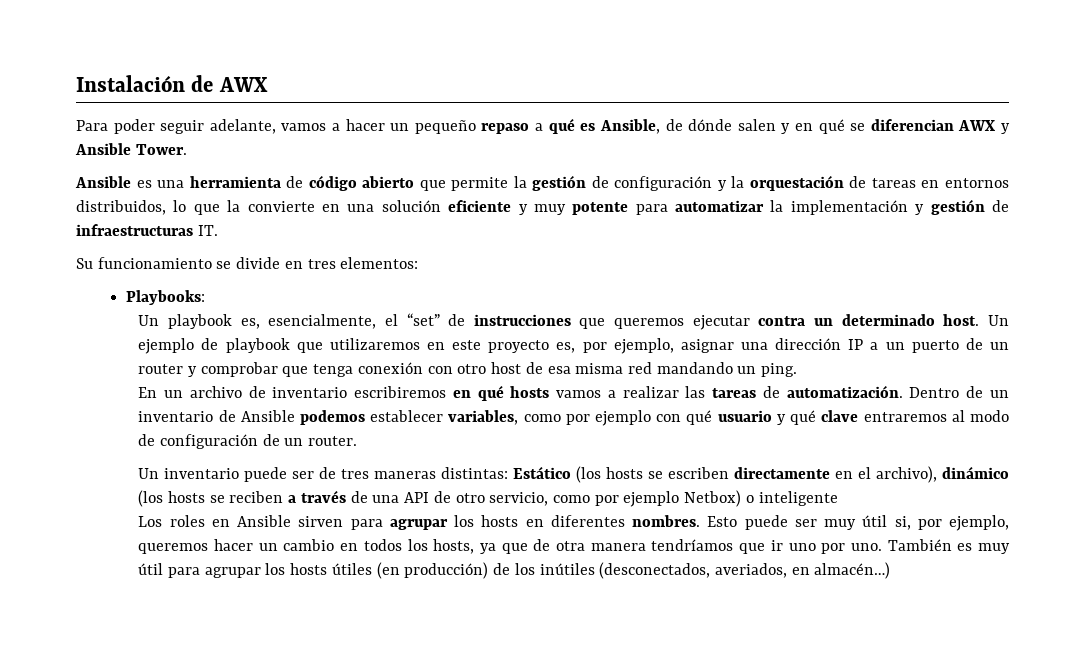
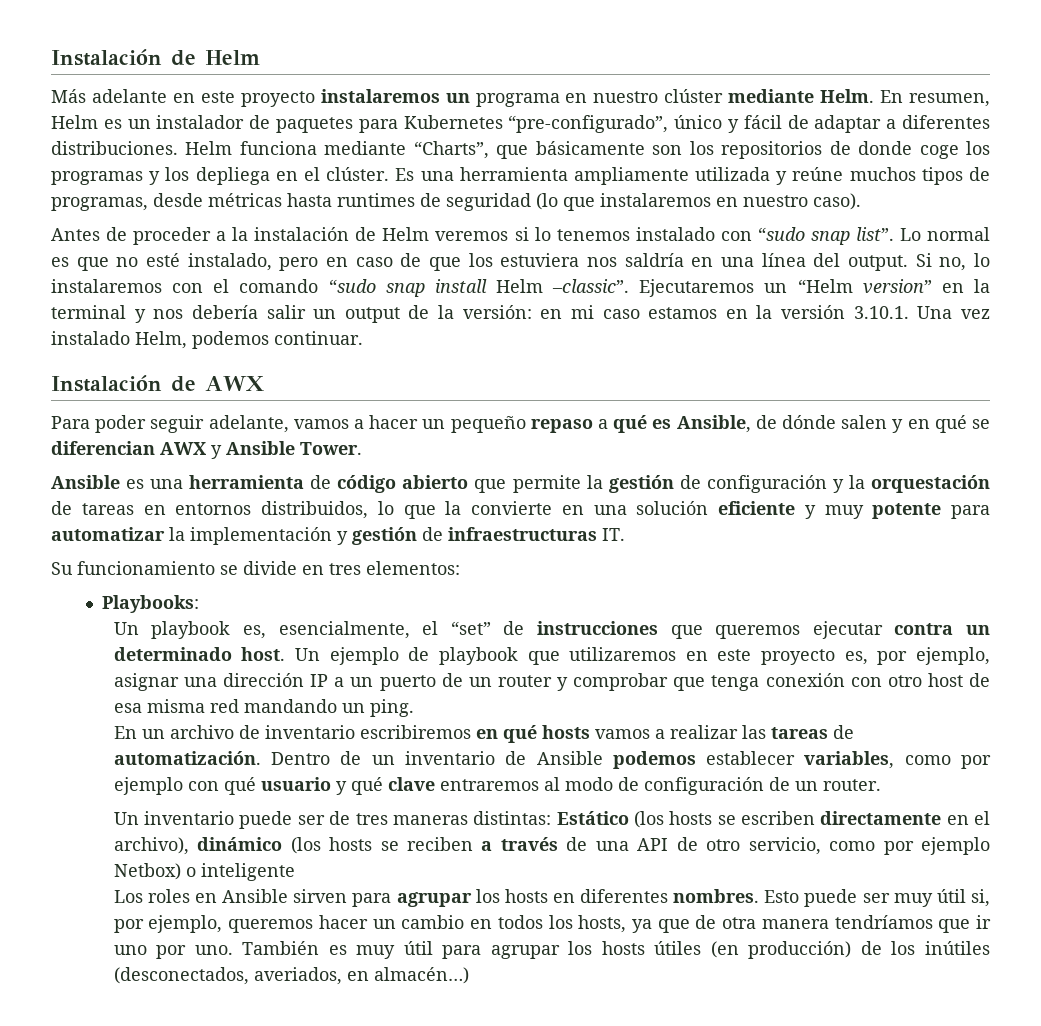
[76,75,214,92] Instalación de -> [51,49,260,66] [51,89,991,107] [51,115,990,133] [51,141,990,159] [51,167,990,185] [51,193,861,211] [51,227,990,245] [51,253,990,271] [51,279,990,297] [51,305,991,323] [51,331,363,349] [51,375,196,392] Instalación de Helm // Más adelante en este proyecto instalaremos un programa en nuestro clúster mediante Helm. En resumen, Helm es un instalador de paquetes para Kubernetes “pre-configurado”, único y fácil de adaptar a diferentes distribuciones. Helm funciona mediante “Charts”, que básicamente son los repositorios de donde coge los programas y los depliega en el clúster. Es una herramienta ampliamente utilizada y reúne muchos tipos de programas, desde métricas hasta runtimes de seguridad (lo que instalaremos en nuestro caso). // Antes de proceder a la instalación de Helm veremos si lo tenemos instalado con “sudo snap list”. Lo normal es que no esté instalado, pero en caso de que los estuviera nos saldría en una línea del output. Si no, lo instalaremos con el comando “sudo snap install Helm –classic”. Ejecutaremos un “Helm version” en la terminal y nos debería salir un output de la versión: en mi caso estamos en la versión 3.10.1. Una vez instalado Helm, podemos continuar. // Instalación de

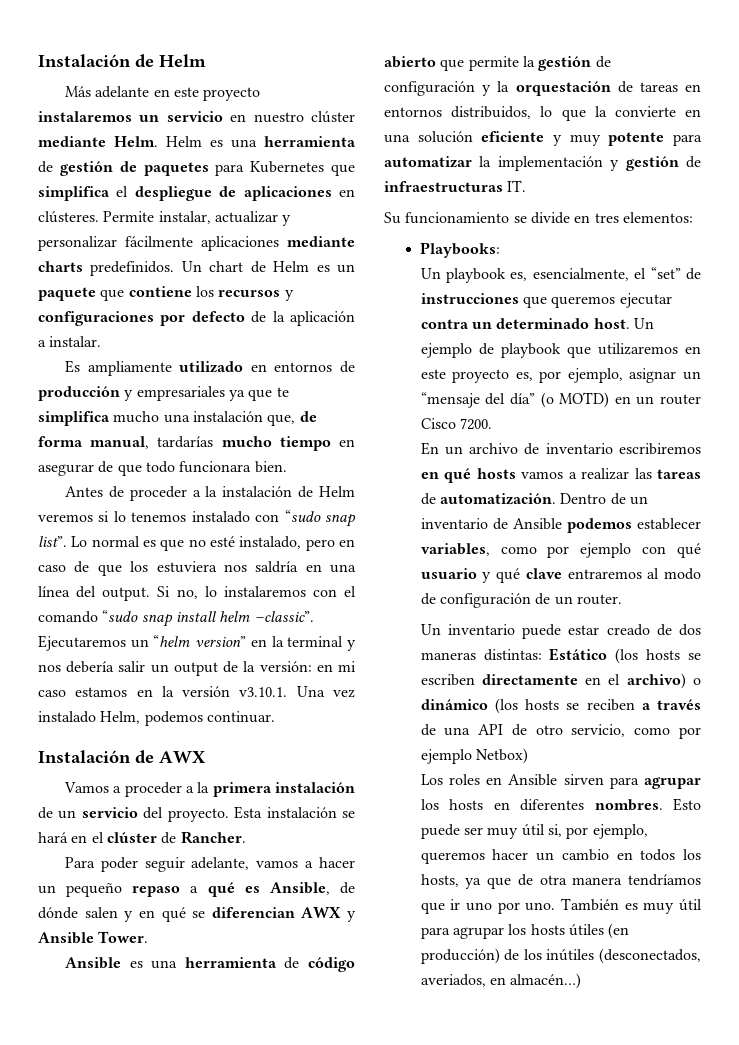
[475,93,560,107] programa -> [166,111,223,122] servicio
[880,90,991,107] [51,115,990,133] [51,141,990,159] [51,167,990,185] [51,193,861,211] En resumen, Helm es un instalador de paquetes para Kubernetes “pre-configurado”, único y fácil de adaptar a diferentes distribuciones. Helm funciona mediante “Charts”, que básicamente son los repositorios de donde coge los programas y los depliega en el clúster. Es una herramienta ampliamente utilizada y reúne muchos tipos de programas, desde métricas hasta runtimes de seguridad (lo que instalaremos en nuestro caso). -> [166,136,356,148] [38,161,356,176] [38,186,356,201] [38,211,292,226] [38,236,355,251] [38,261,355,276] [38,286,294,301] [38,311,355,326] [38,336,102,347] [64,360,356,376] [38,386,289,401] [38,411,317,426] [38,436,355,451] [38,461,287,476] Helm es una herramienta de gestión de paquetes para Kubernetes que simplifica el despliegue de aplicaciones en clústeres. Permite instalar, actualizar y personalizar fácilmente aplicaciones mediante charts predefinidos. Un chart de Helm es un paquete que contiene los recursos y configuraciones por defecto de la aplicación a instalar. // Es ampliamente utilizado en entornos de producción y empresariales ya que te simplifica mucho una instalación que, de forma manual, tardarías mucho tiempo en asegurar de que todo funcionara bien.
[496,279,544,293] Helm -> [219,611,251,622] helm
[797,279,853,293] “Helm -> [153,635,191,647] “helm
[853,306,909,319] 3.10.1. -> [239,687,288,697] v3.10.1.
(264, 383) none -> [63,782,356,797] [38,806,355,822] [38,831,246,844] // Vamos a proceder a la primera instalación de un servicio del proyecto. Esta instalación se hará en el clúster de Rancher.
[183,673,990,691] [113,699,414,717] una dirección IP a un puerto de un router y comprobar que tenga conexión con otro host de esa misma red mandando un ping. -> [683,371,701,380] [420,392,701,408] [420,418,492,430] un “mensaje del día” (o MOTD) en un router Cisco 7200.
[297,811,388,825] ser de tres -> [568,624,701,636] estar creado de dos
[113,837,189,855] archivo), -> [626,673,701,689] archivo) o
[185,863,295,881] o inteligente -> (528, 756) none

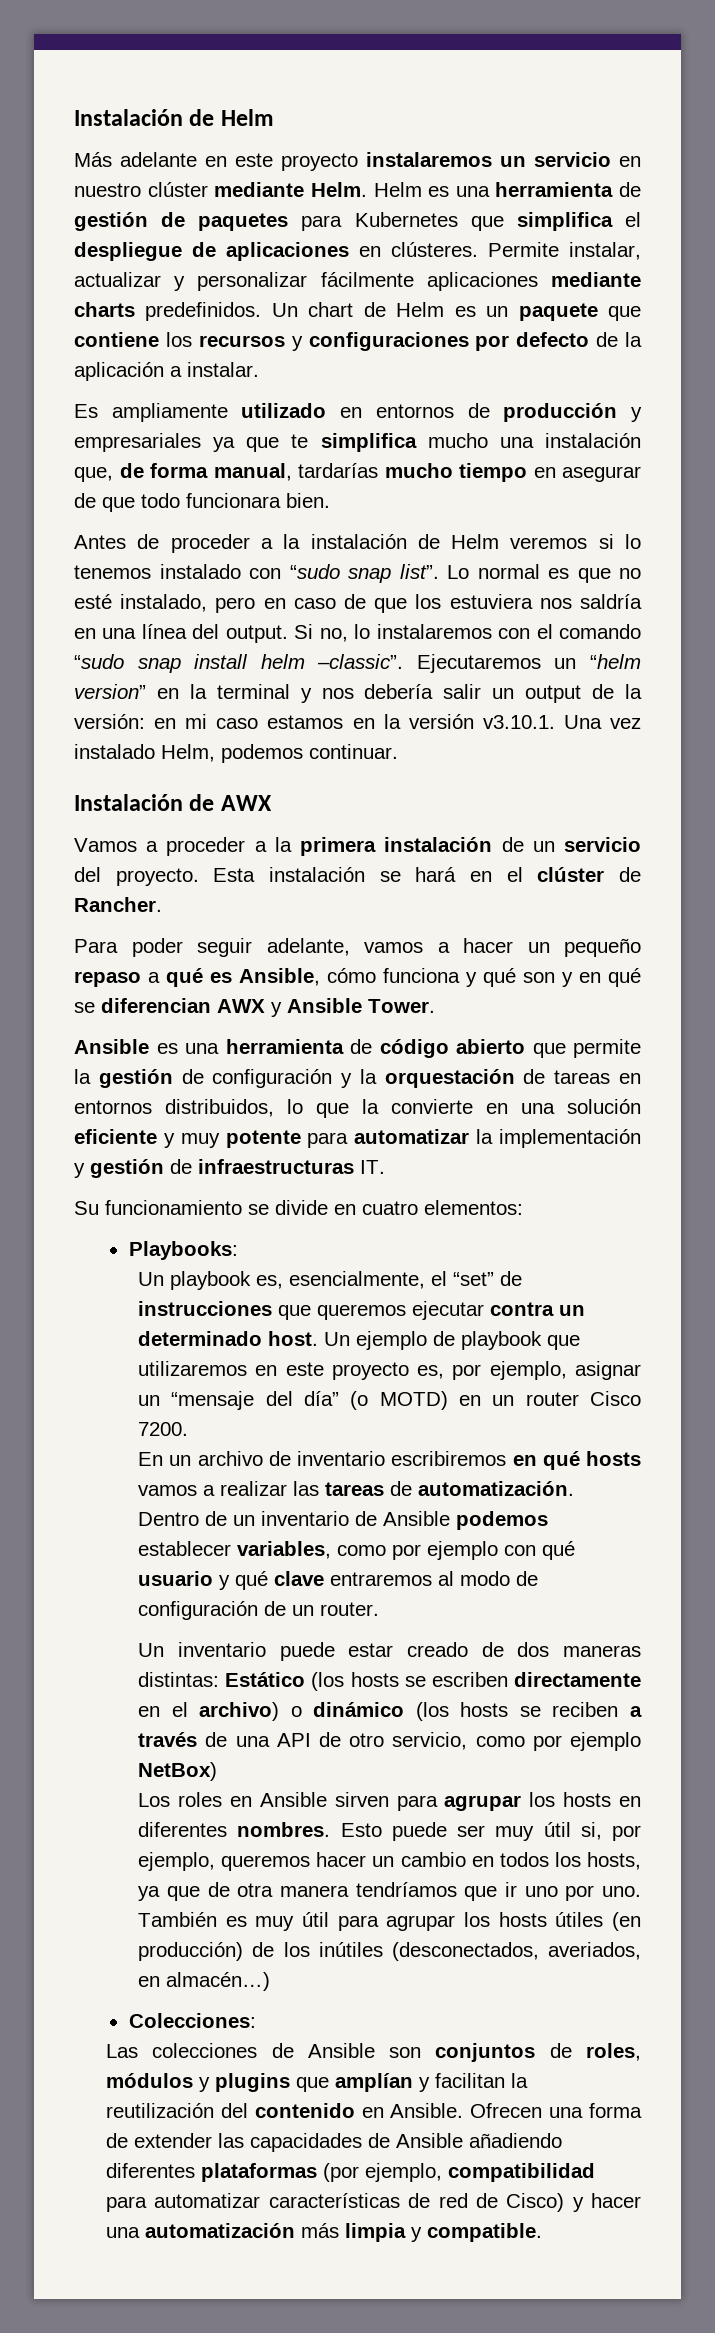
[340,882,355,894] [38,907,118,919] de dónde salen -> [327,968,555,987] cómo funciona y qué son
[594,213,619,223] tres -> [362,1201,418,1215] cuatro
[475,748,528,764] Netbox) -> [138,1762,218,1781] NetBox)
(582, 981) none -> [128,2013,256,2028] [106,2043,642,2062] [106,2073,529,2092] [106,2103,642,2118] [106,2133,563,2152] [106,2163,596,2182] [106,2193,641,2212] [106,2223,543,2242] // Colecciones: // Las colecciones de Ansible son conjuntos de roles, módulos y plugins que amplían y facilitan la reutilización del contenido en Ansible. Ofrecen una forma de extender las capacidades de Ansible añadiendo diferentes plataformas (por ejemplo, compatibilidad para automatizar características de red de Cisco) y hacer una automatización más limpia y compatible.

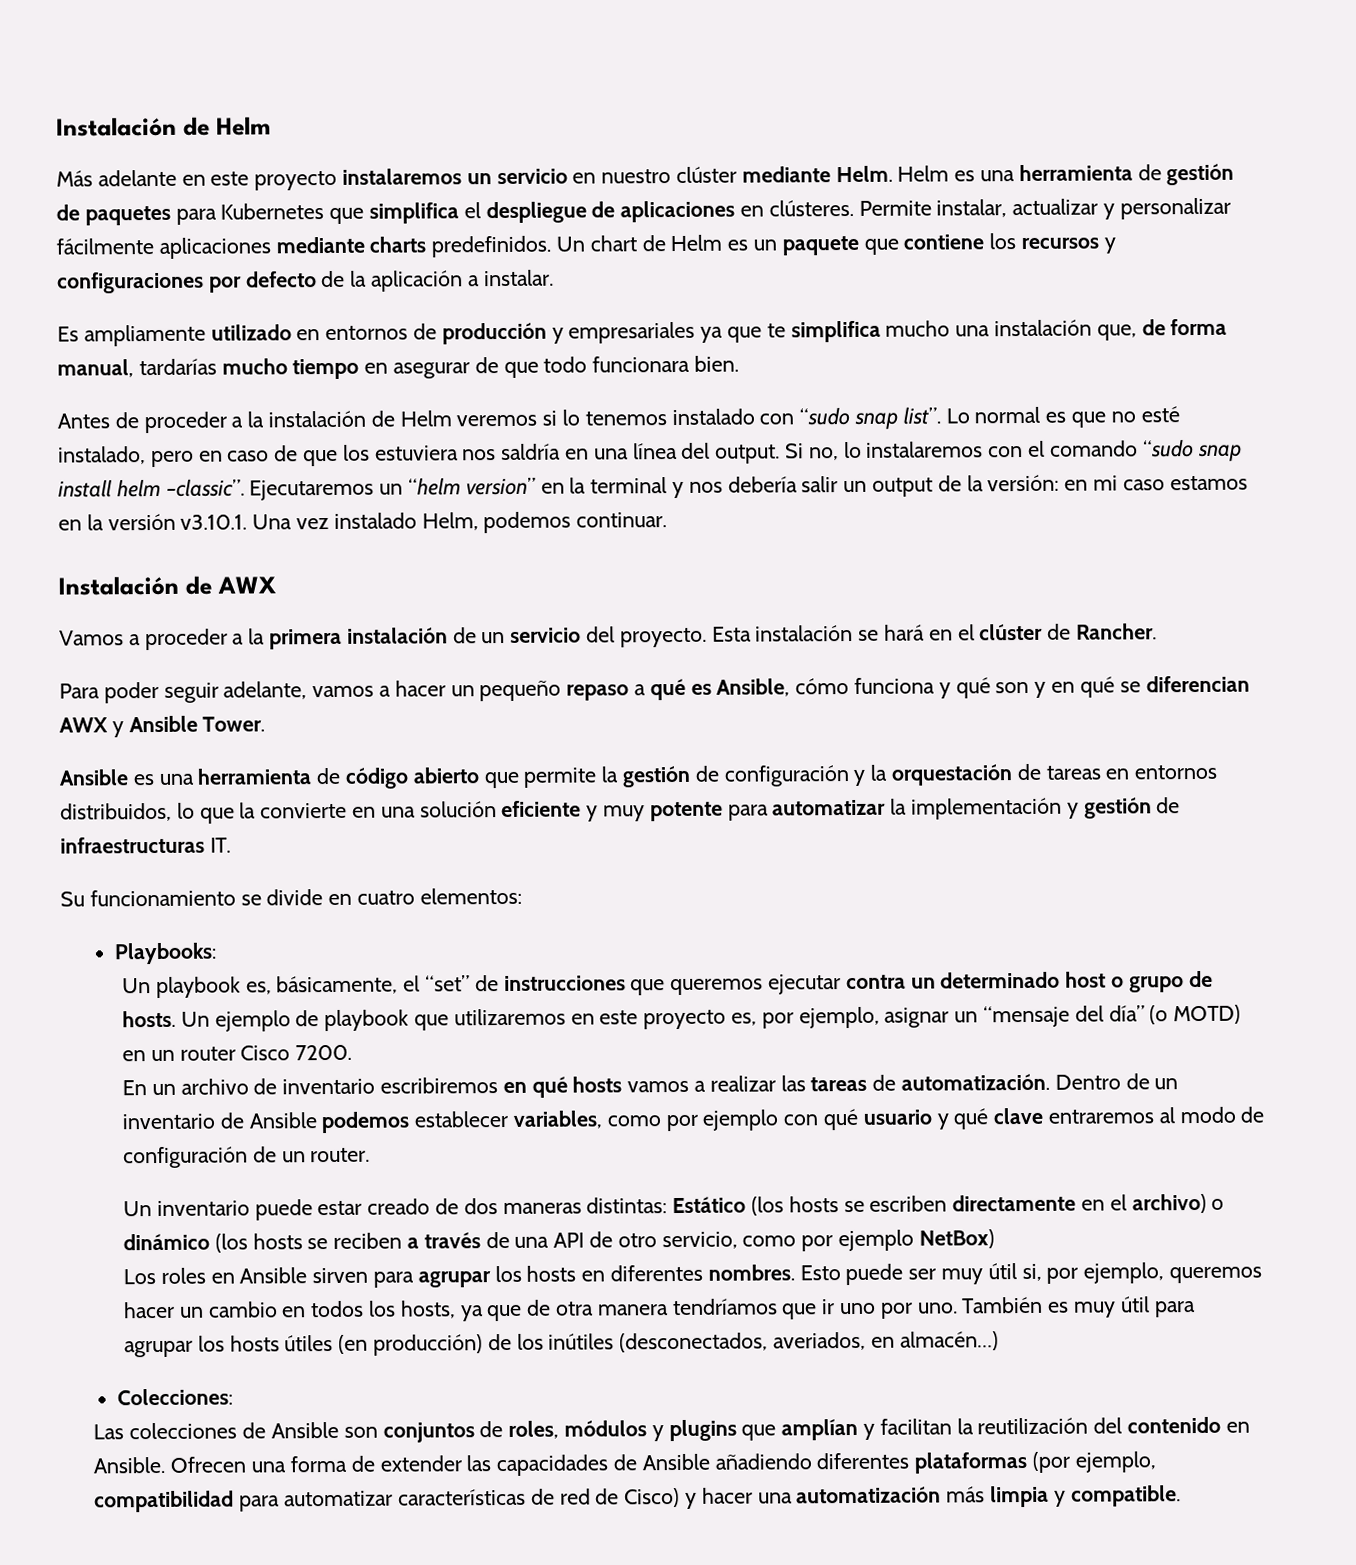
[289,1271,426,1289] esencialmente, -> [276,975,399,995] básicamente,
[268,1331,319,1346] host. -> [1065,970,1213,993] [121,1010,176,1028] host o grupo de hosts.

